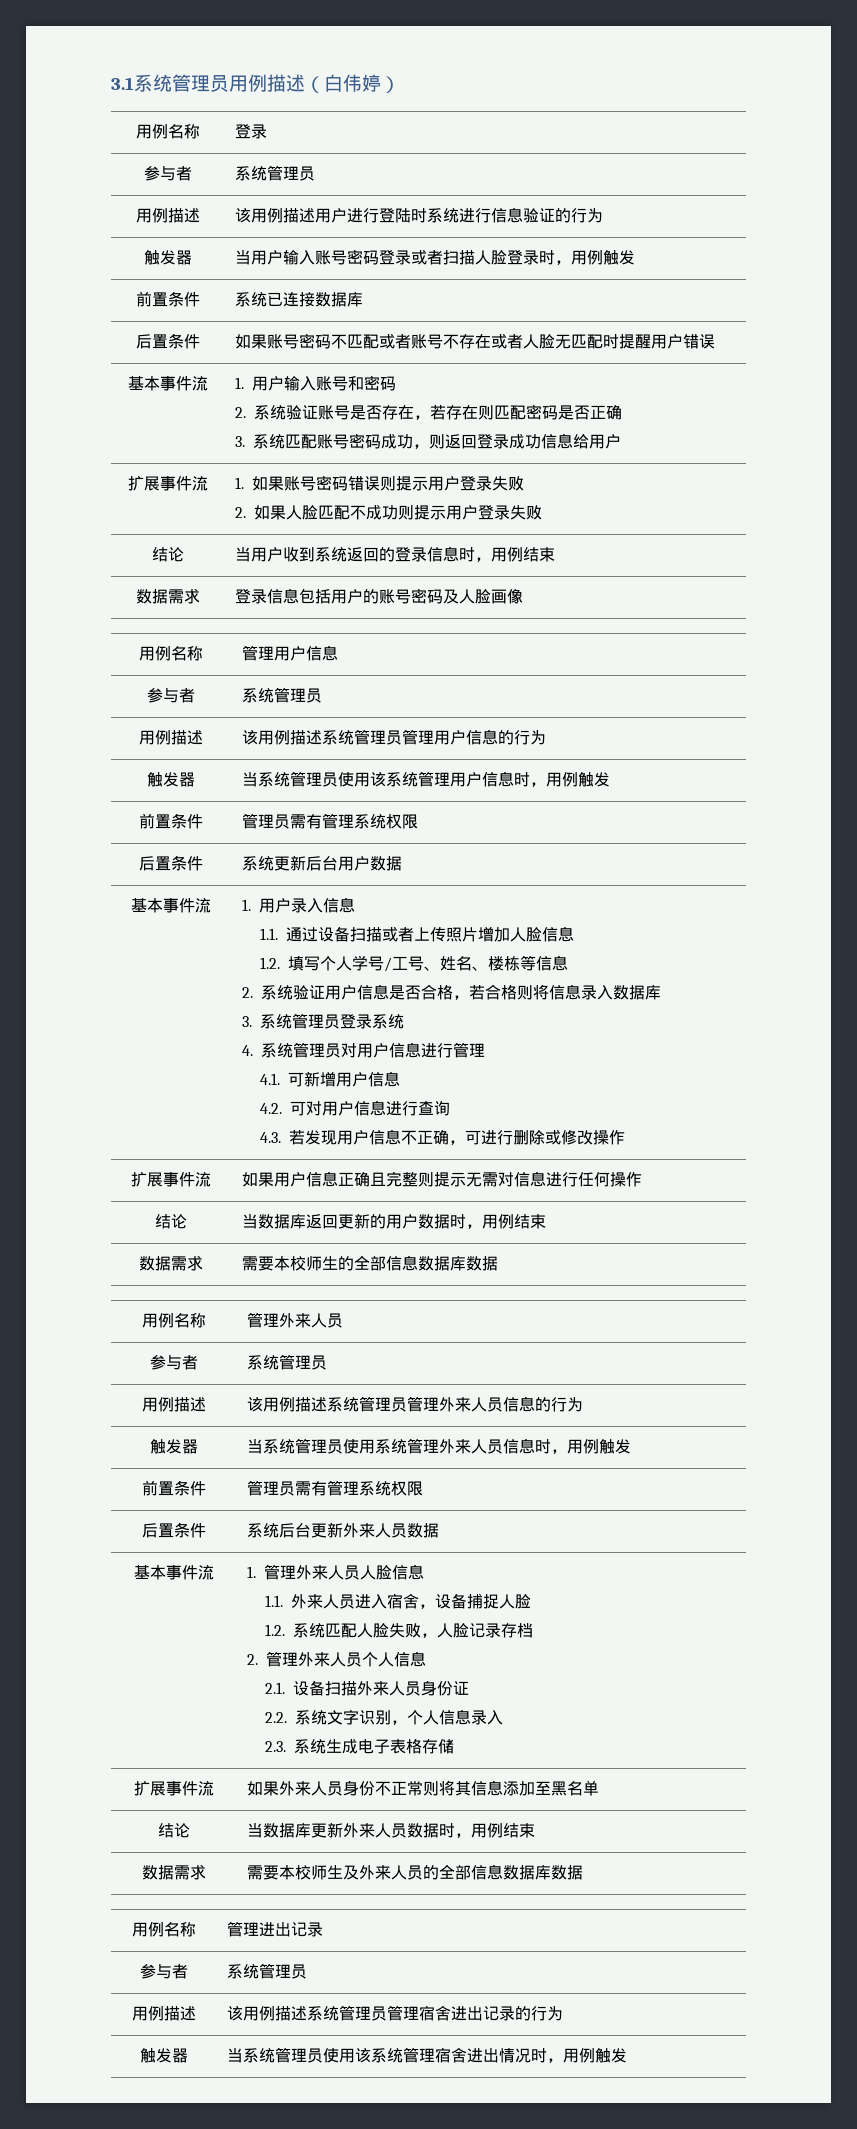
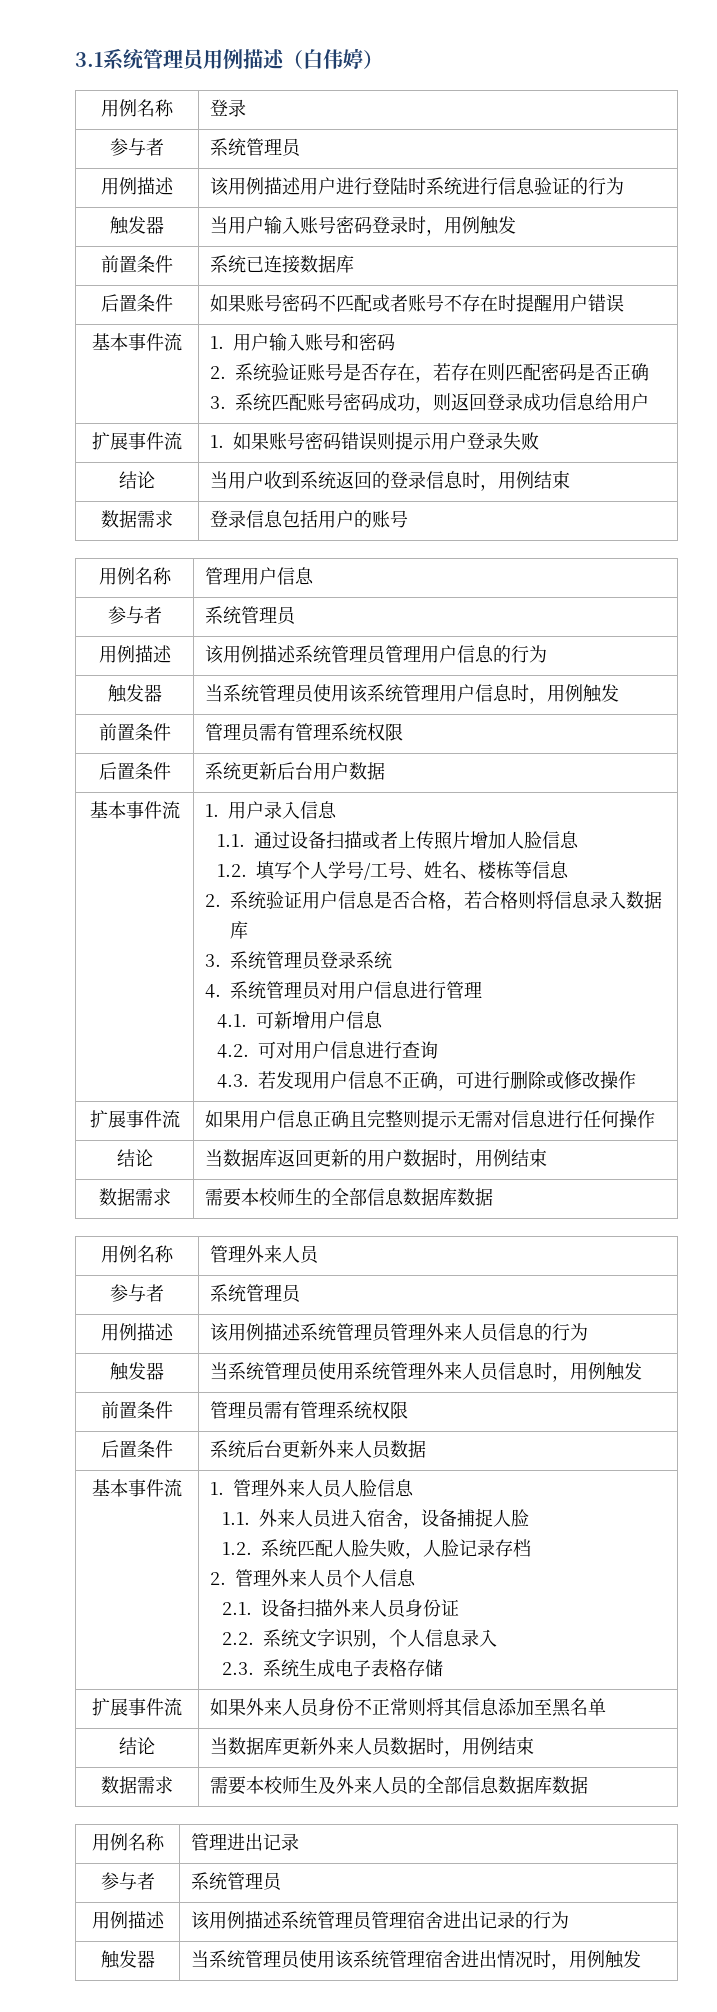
[411,250,540,265] 或者扫描人脸登录 -> (408, 225) none
[491,334,604,349] 或者人脸无匹配 -> (498, 303) none
[235,505,543,520] // 2.如果人脸匹配不成功则提示用户登录失败 -> (539, 441) none
[411,588,524,604] 密码及人脸画像 -> (408, 519) none

